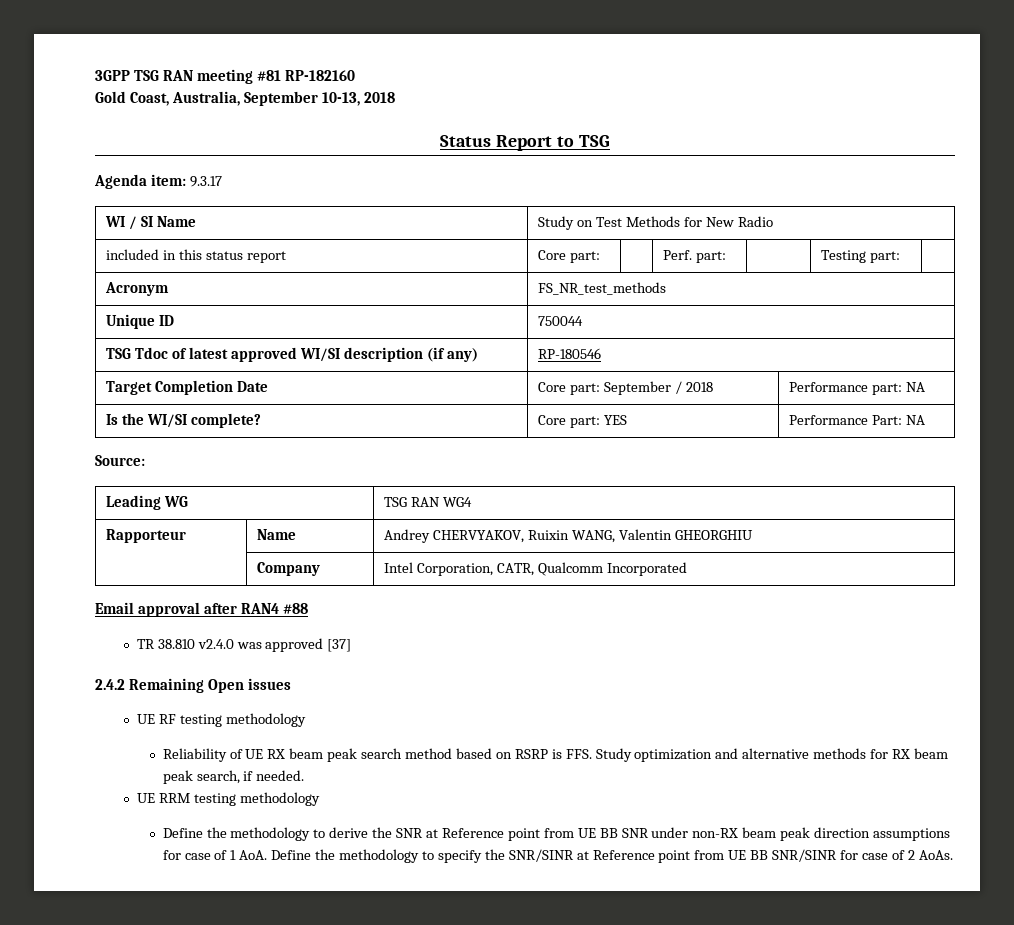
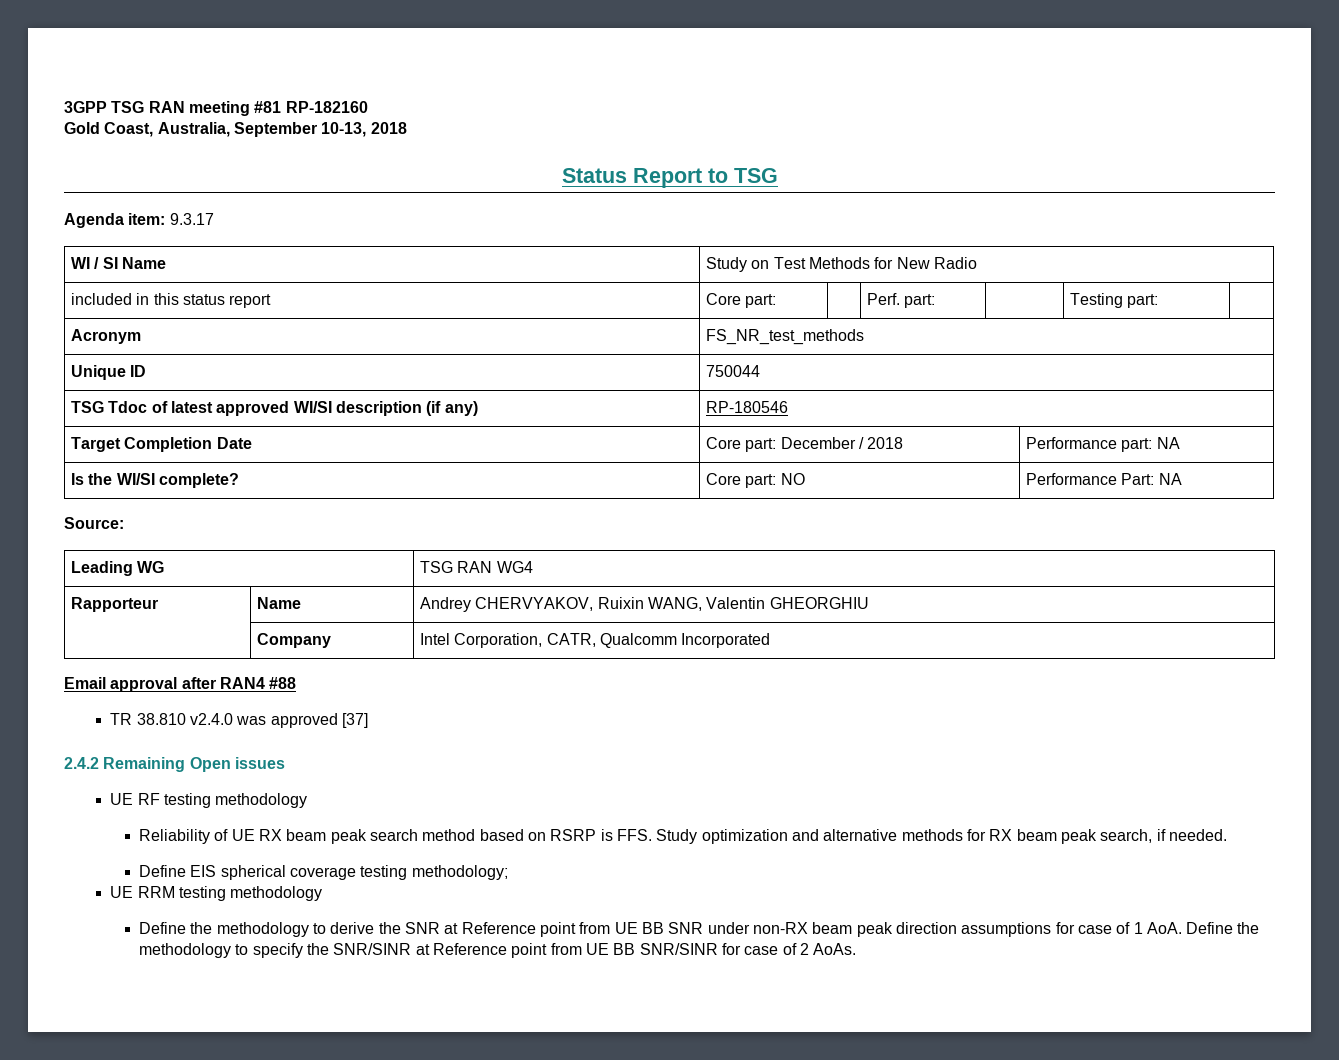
[604,381,672,395] September -> [780,437,856,449] December
[604,415,628,425] YES -> [780,473,805,485] NO
(305, 775) none -> [139,865,508,880] // Define EIS spherical coverage testing methodology;

